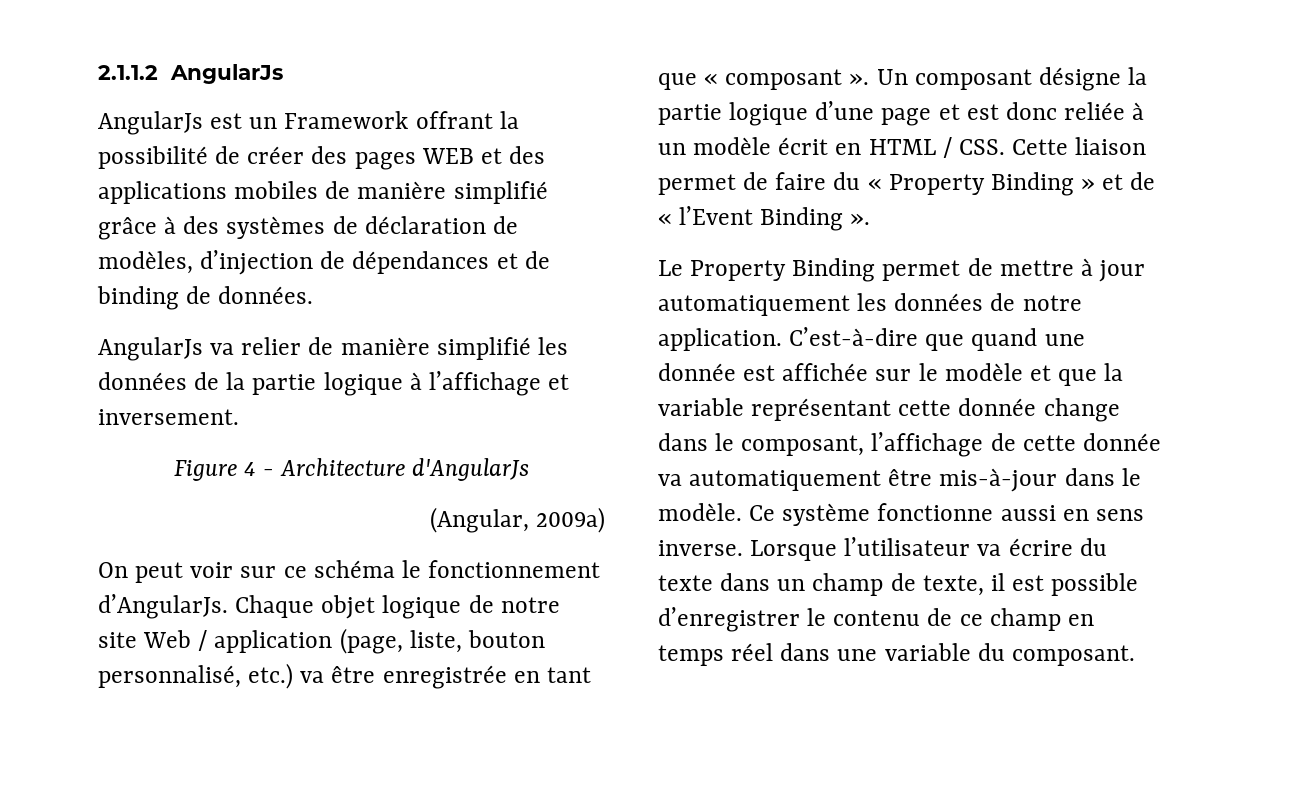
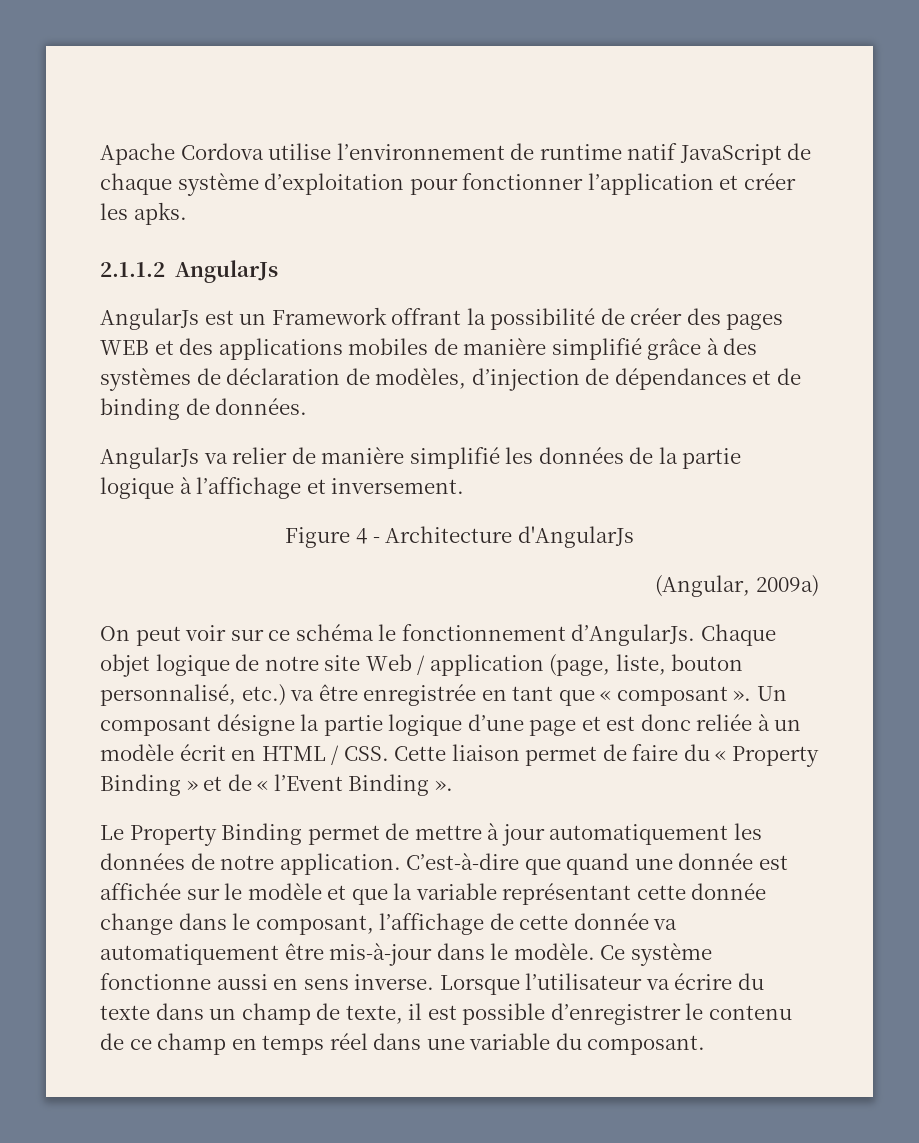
(98, 72) none -> [100,143,812,165] [100,173,796,196] [100,202,187,225] Apache Cordova utilise l’environnement de runtime natif JavaScript de chaque système d’exploitation pour fonctionner l’application et créer les apks. //

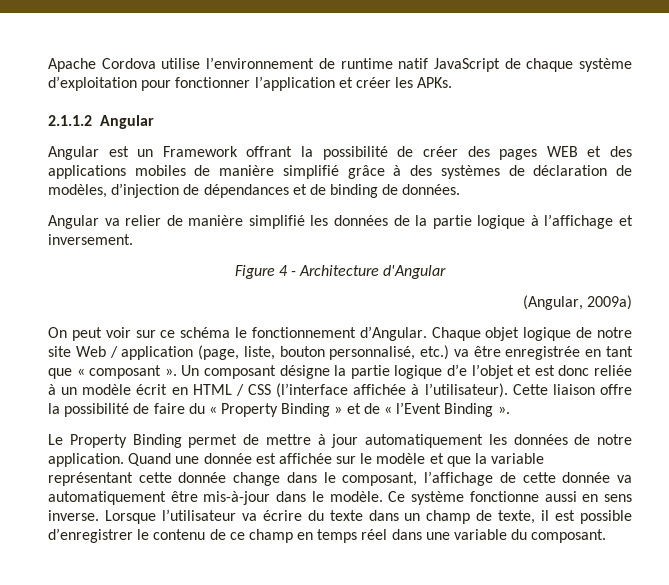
[133,202,187,225] apks. -> [417,77,453,88] APKs.
[175,260,279,283] [100,308,199,330] AngularJs // AngularJs -> [99,115,154,129] [48,146,99,160] Angular // Angular
[100,447,199,469] AngularJs -> [48,215,99,229] Angular
[517,526,634,548] d'AngularJs -> [383,265,447,279] d'Angular
[571,624,696,646] d’AngularJs. -> [359,326,427,341] d’Angular.
[467,714,577,736] d’une page -> [447,364,514,379] d’e l’objet
[343,744,598,766] CSS. Cette liaison permet -> [247,383,632,398] [48,403,130,417] CSS (l’interface affichée à l’utilisateur). Cette liaison offre la possibilité
[406,853,630,875] C’est-à-dire que quand -> [128,453,172,466] Quand

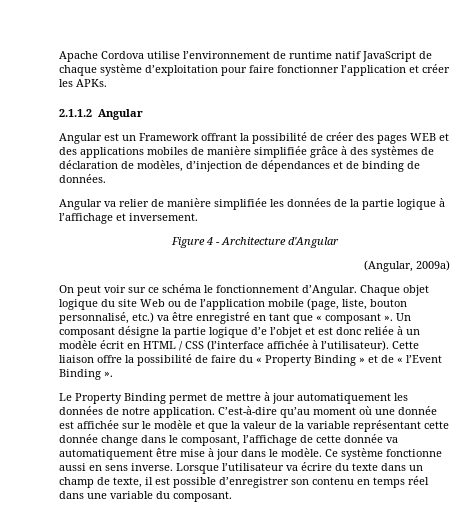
(172, 85) none -> [249,65,274,73] faire
[282,165,339,179] simplifié -> [254,146,307,158] simplifiée
[248,215,305,229] simplifié -> [214,198,267,210] simplifiée
[576,327,632,338] [48,346,194,360] de notre site Web / application -> [101,299,304,310] du site Web ou de l’application mobile
[505,346,581,360] enregistrée -> [196,312,250,324] enregistré
[128,453,172,466] Quand -> [218,406,372,418] C’est-à-dire qu’au moment où
(488, 458) none -> [243,421,304,429] valeur de la
[203,491,271,505] mis-à-jour -> [180,448,239,460] mise à jour
[137,529,293,543] le contenu de ce champ -> [291,477,354,485] son contenu

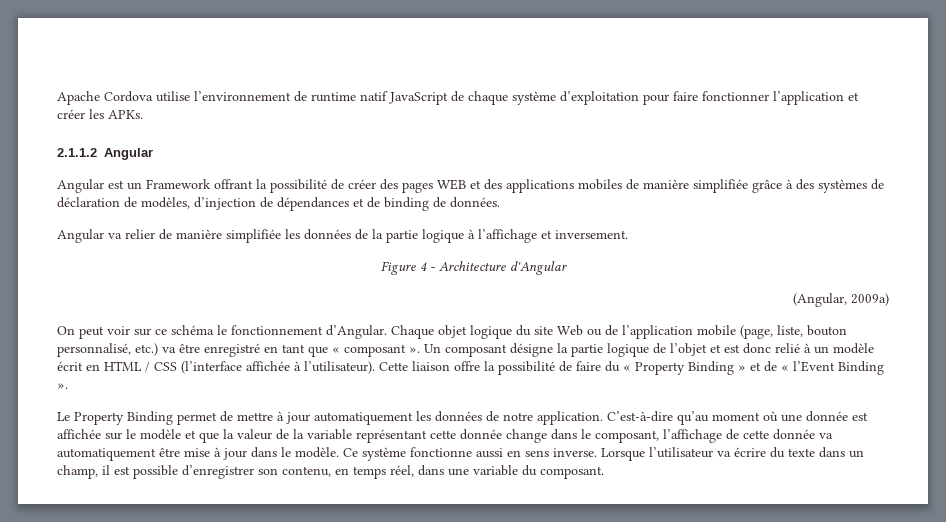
[251,327,267,335] d’e -> [653,343,666,354] de
[364,326,394,335] reliée -> [775,343,800,353] relié
[59,477,142,488] champ de texte, -> [57,465,98,479] champ,
[312,477,354,485] contenu -> [282,466,331,477] contenu,
[408,476,429,485] réel -> [390,465,414,477] réel,

